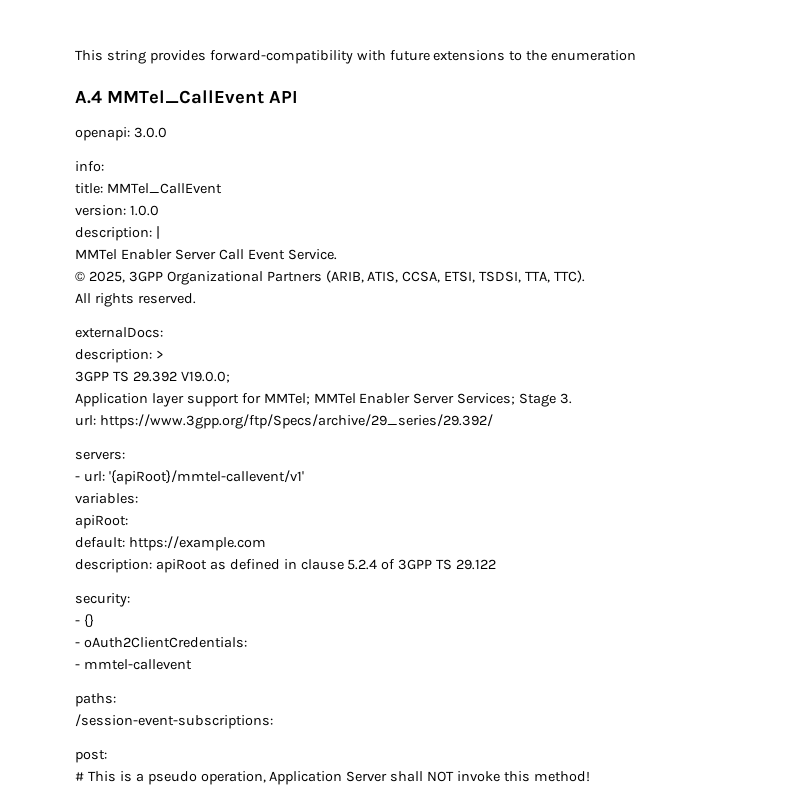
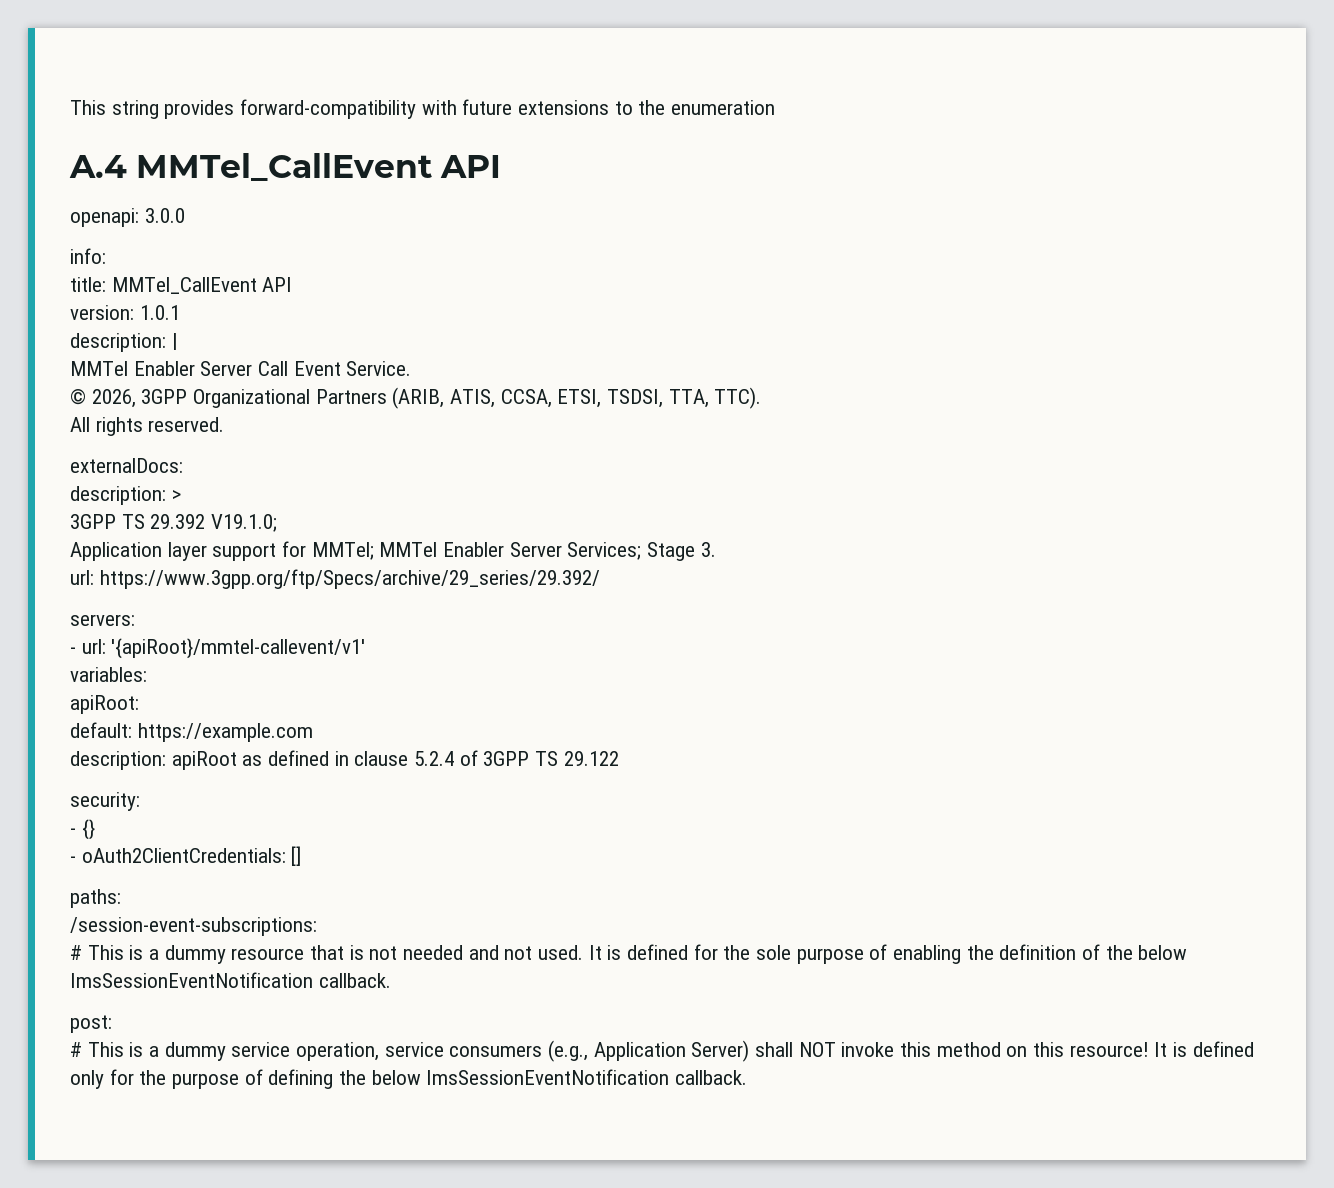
(222, 188) none -> [262,277,293,292] API
[129,205,159,216] 1.0.0 -> [139,305,180,320] 1.0.1
[88,271,125,283] 2025, -> [91,389,136,408] 2026,
[180,371,230,383] V19.0.0; -> [211,514,278,532] V19.1.0;
[75,659,192,670] // - mmtel-callevent -> [291,846,302,866] []
(273, 721) none -> [70,944,1188,964] [70,972,391,988] // # This is a dummy resource that is not needed and not used. It is defined for the sole purpose of enabling the definition of the below ImsSessionEventNotification callback.
[147,771,590,785] pseudo operation, Application Server shall NOT invoke this method! -> [164,1040,1254,1062] [70,1069,748,1089] dummy service operation, service consumers (e.g., Application Server) shall NOT invoke this method on this resource! It is defined only for the purpose of defining the below ImsSessionEventNotification callback.

